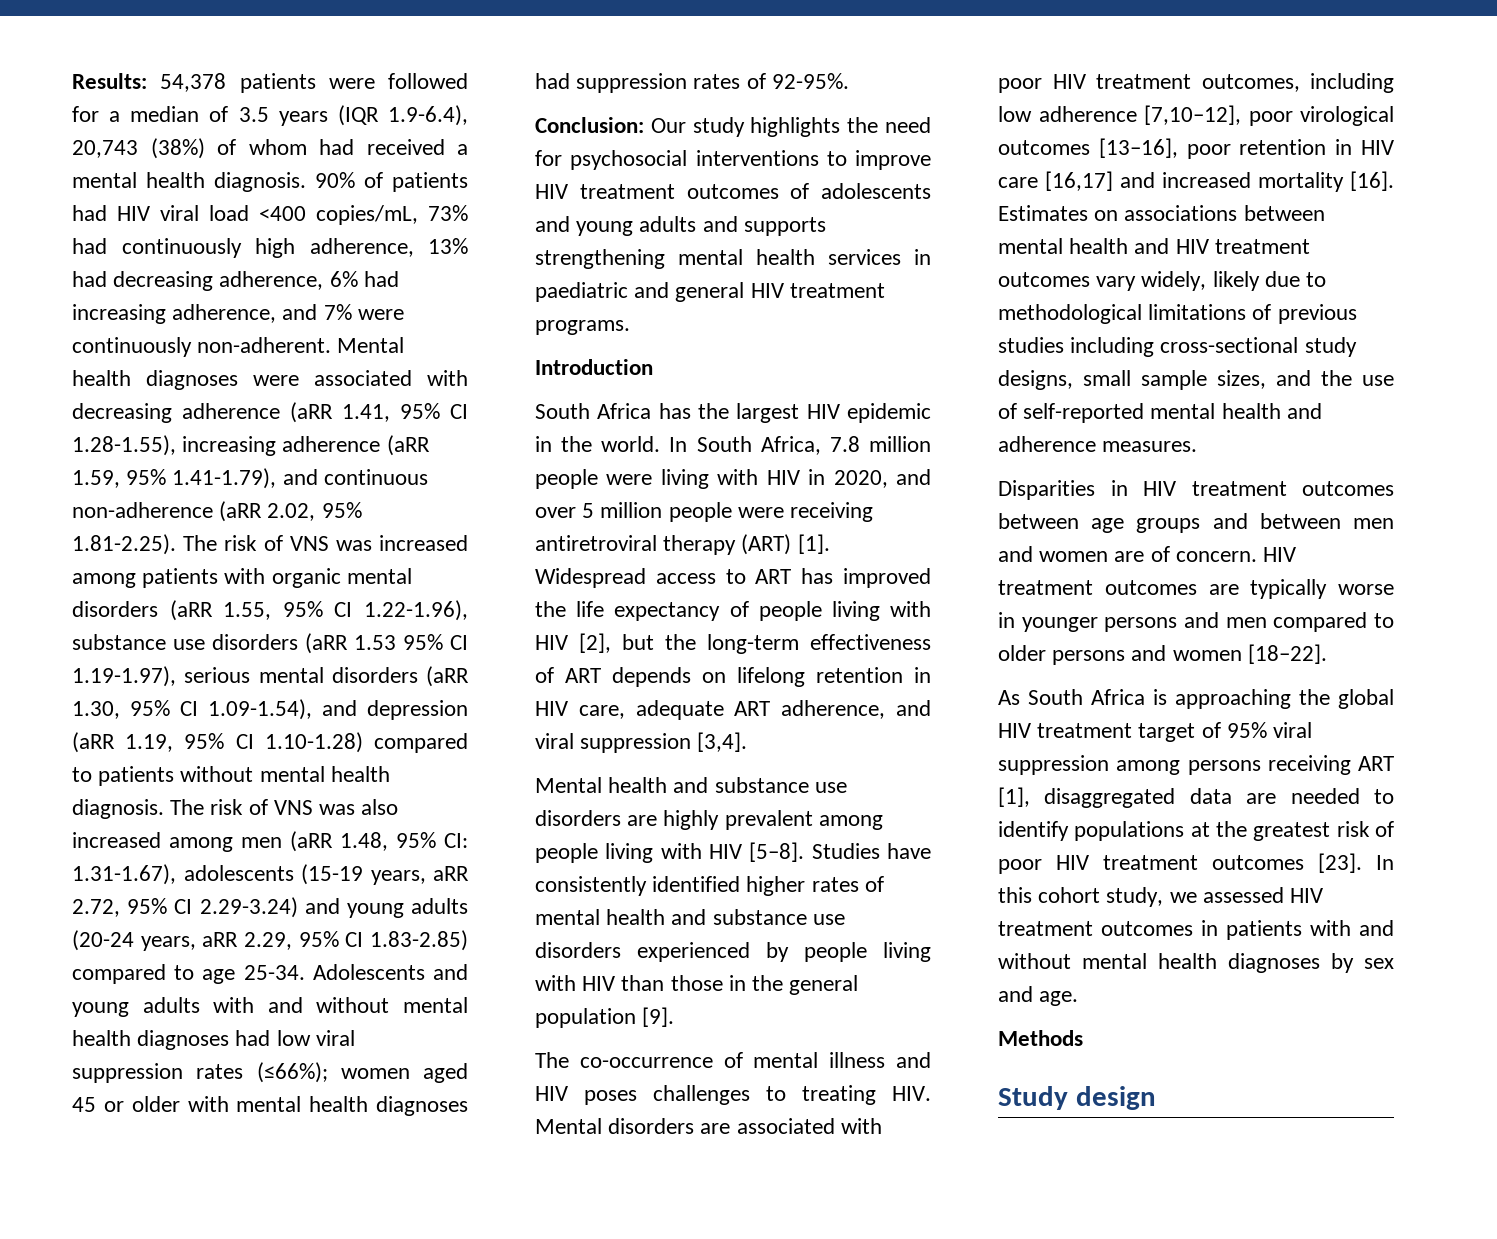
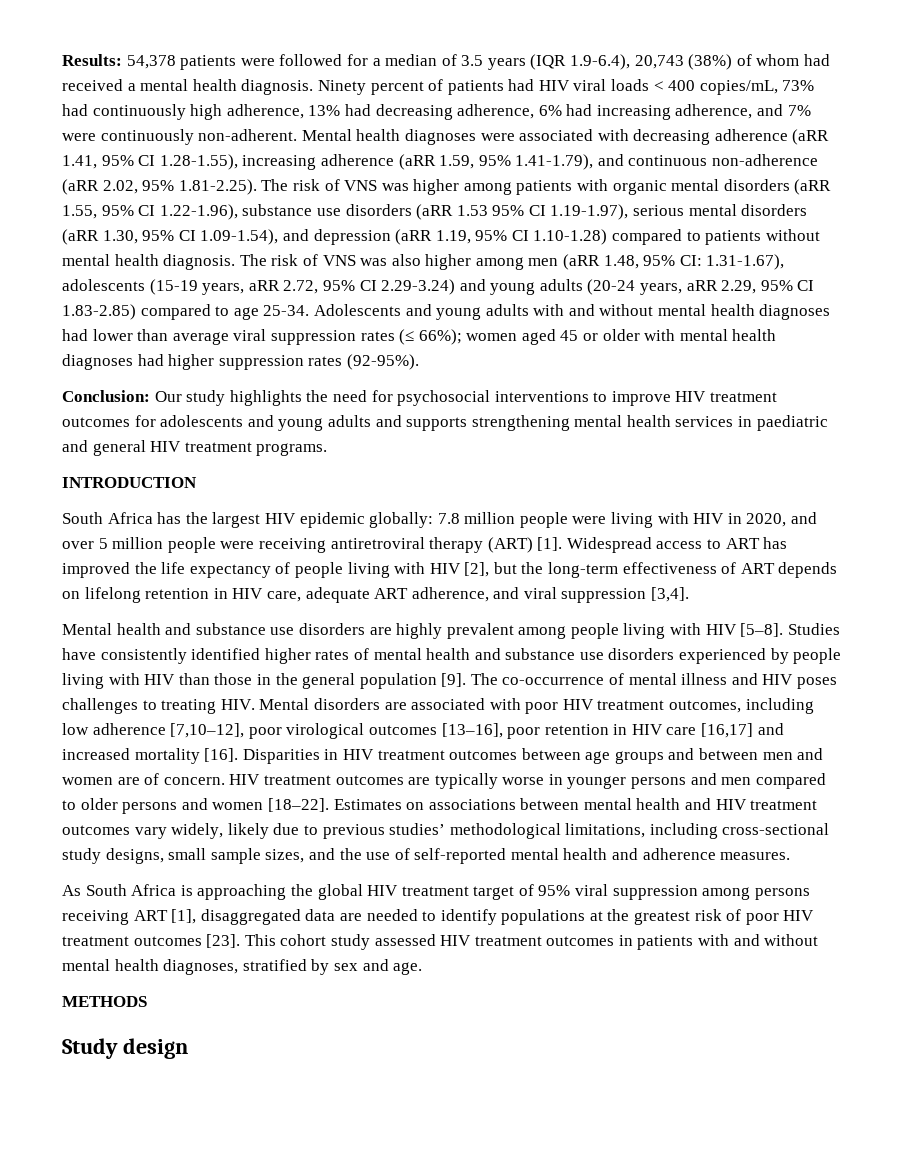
[315,172,355,188] 90% -> [317,80,424,95] Ninety percent
[209,205,306,221] load <400 -> [611,79,696,91] loads < 400
[379,535,468,551] increased -> [413,179,460,195] higher
[72,832,161,848] increased -> [425,254,472,270] higher
[276,1030,311,1046] low -> [92,329,229,345] lower than average
[256,1062,328,1083] (≤66%); -> [399,329,462,345] (≤ 66%);
[576,73,849,93] suppression rates of 92-95%. -> [168,354,419,370] higher suppression rates (92-95%).
[790,183,810,199] of -> [134,415,156,427] for
[535,359,653,375] Introduction -> [62,477,197,488] INTRODUCTION
[535,436,821,455] in the world. In South Africa, -> [369,512,434,528] globally:
(675, 1017) // -> (467, 680) none
[998,205,1325,221] [998,238,1310,254] [998,271,1327,291] [998,304,1357,324] [998,337,1357,357] [998,370,1394,390] [998,403,1322,423] [998,436,1198,452] Estimates on associations between mental health and HIV treatment outcomes vary widely, likely due to methodological limitations of previous studies including cross-sectional study designs, small sample sizes, and the use of self-reported mental health and adherence measures. // -> (239, 755) none
(1327, 654) none -> [333,798,818,810] [62,823,830,839] [62,848,791,864] Estimates on associations between mental health and HIV treatment outcomes vary widely, likely due to previous studies’ methodological limitations, including cross-sectional study designs, small sample sizes, and the use of self-reported mental health and adherence measures.
[1376,855,1394,870] [998,887,1197,907] In this cohort study, we -> [244,934,370,950] This cohort study
[1228,953,1320,973] diagnoses -> [163,959,307,975] diagnoses, stratified
[998,1030,1083,1046] Methods -> [62,996,147,1007] METHODS

